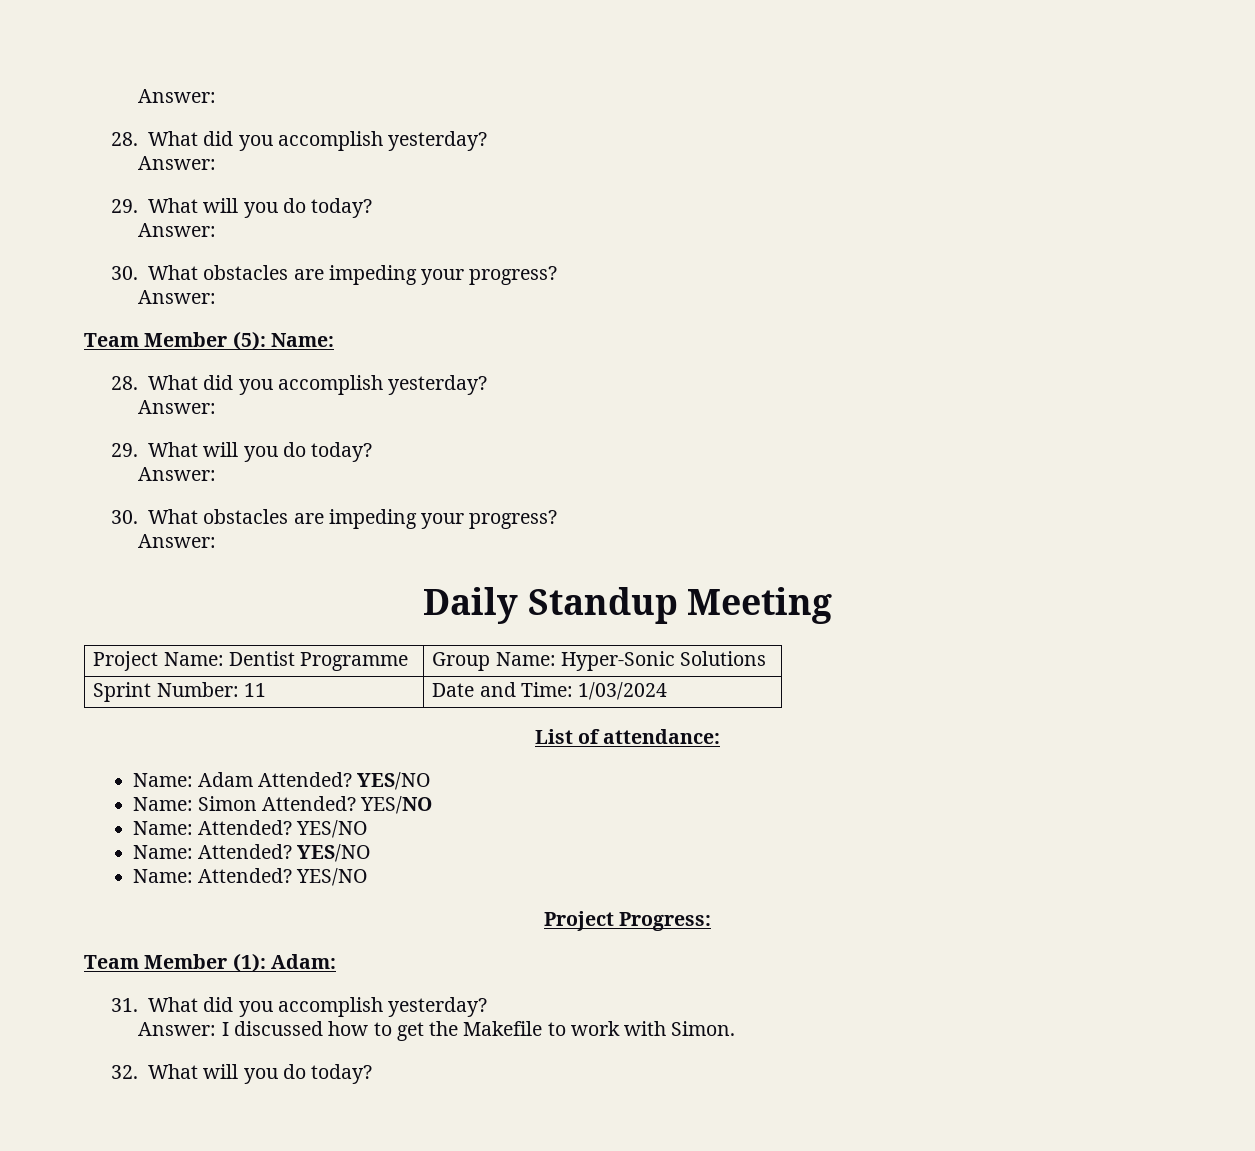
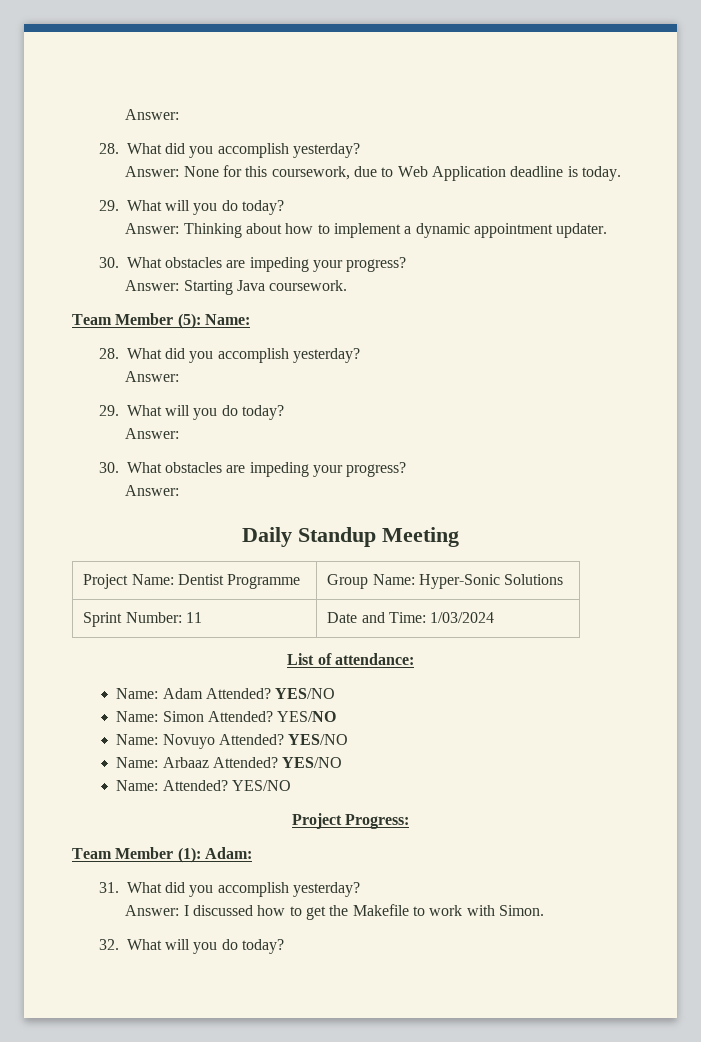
[111,198,373,218] [138,223,217,237] [111,265,558,285] [138,290,217,304] // 29. What will you do today? // Answer: // 30. What obstacles are impeding your progress? // Answer: -> [183,165,621,181] [98,200,284,215] [125,223,608,238] [98,257,407,272] [125,280,348,295] None for this coursework, due to Web Application deadline is today. // 29. What will you do today? // Answer: Thinking about how to implement a dynamic appointment updater. // 30. What obstacles are impeding your progress? // Answer: Starting Java coursework.
[197,820,368,838] [132,845,193,859] Attended? YES/NO // Name: -> [162,734,349,749] [116,757,209,768] Novuyo Attended? YES/NO // Name: Arbaaz

